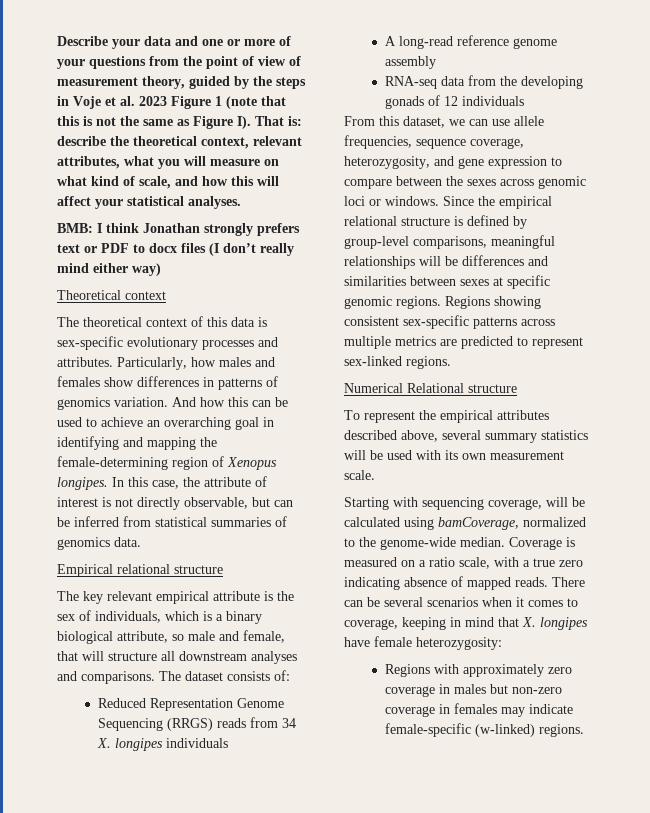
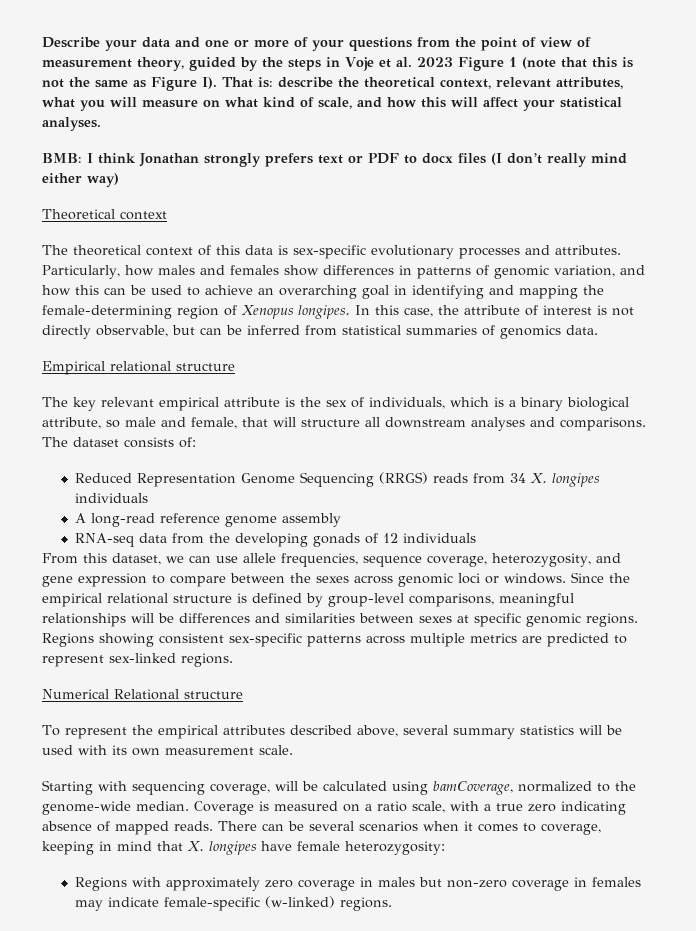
[57,397,196,410] genomics variation. And -> [493,265,645,279] genomic variation, and

